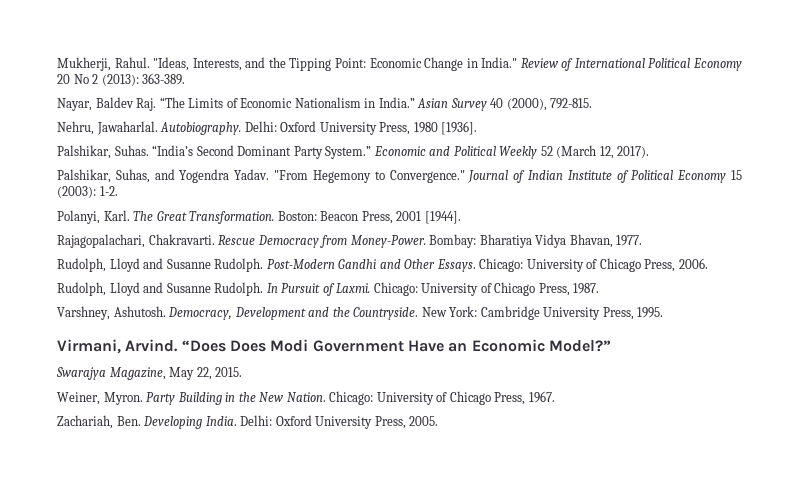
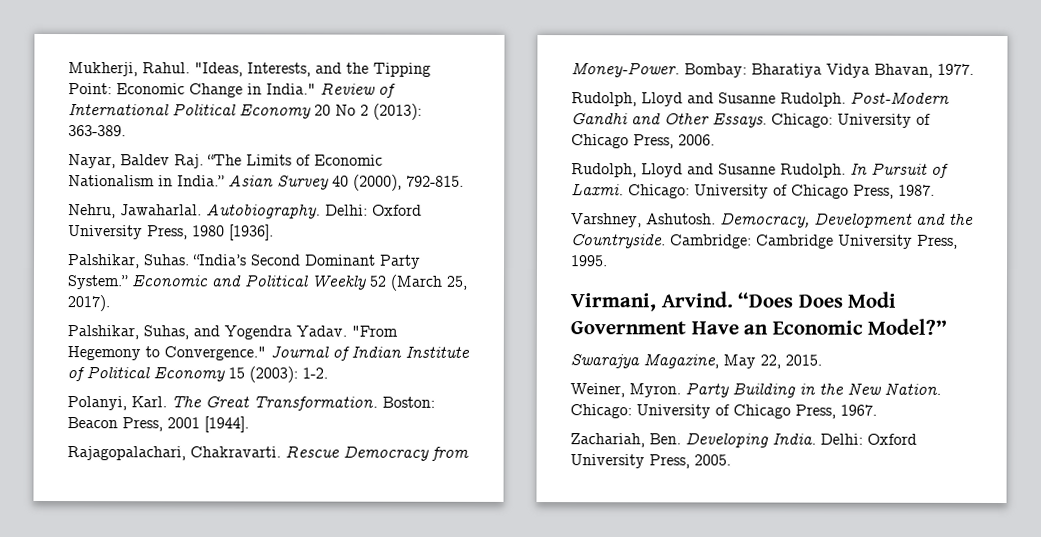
[599,146,614,159] 12, -> [446,275,467,290] 25,
[421,306,478,317] New York: -> [670,234,752,249] Cambridge:

